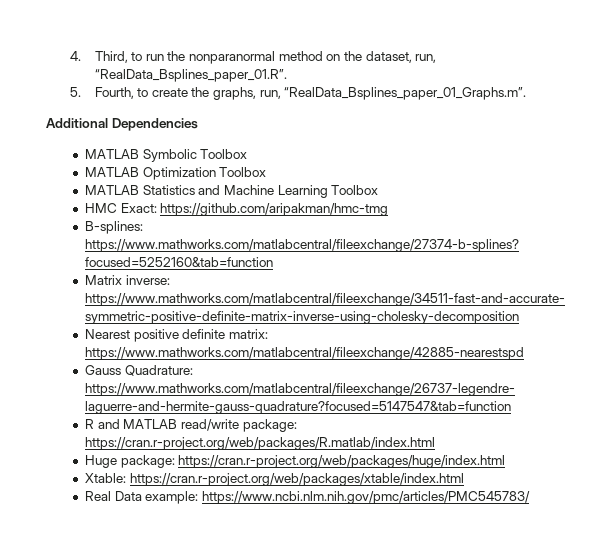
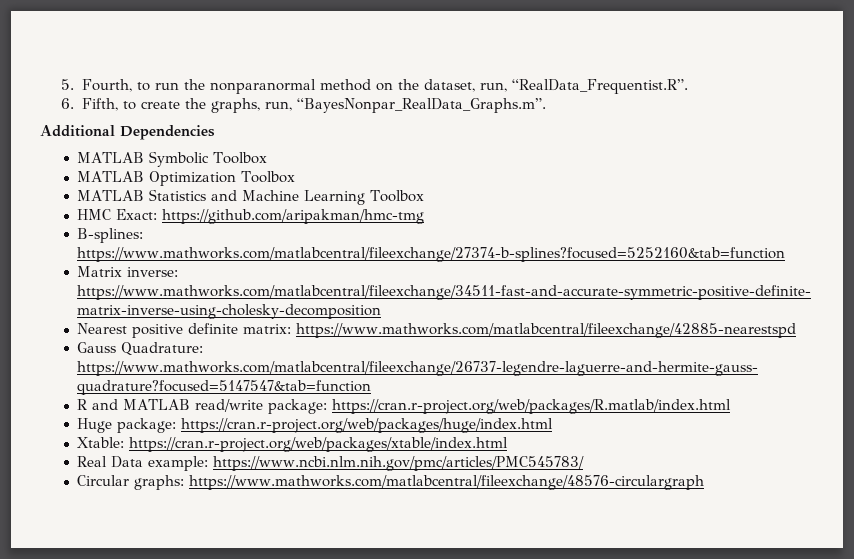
[70,51,128,63] 4. Third, -> [60,79,132,92] 5. Fourth,
[94,69,287,82] [70,87,134,99] “RealData_Bsplines_paper_01.R”. // 5. Fourth, -> [511,79,688,94] [60,98,118,111] “RealData_Frequentist.R”. // 6. Fifth,
[284,87,527,100] “RealData_Bsplines_paper_01_Graphs.m”. -> [296,98,546,113] “BayesNonpar_RealData_Graphs.m”.
(531, 497) none -> [77,475,705,490] // Circular graphs: https://www.mathworks.com/matlabcentral/fileexchange/48576-circulargraph

